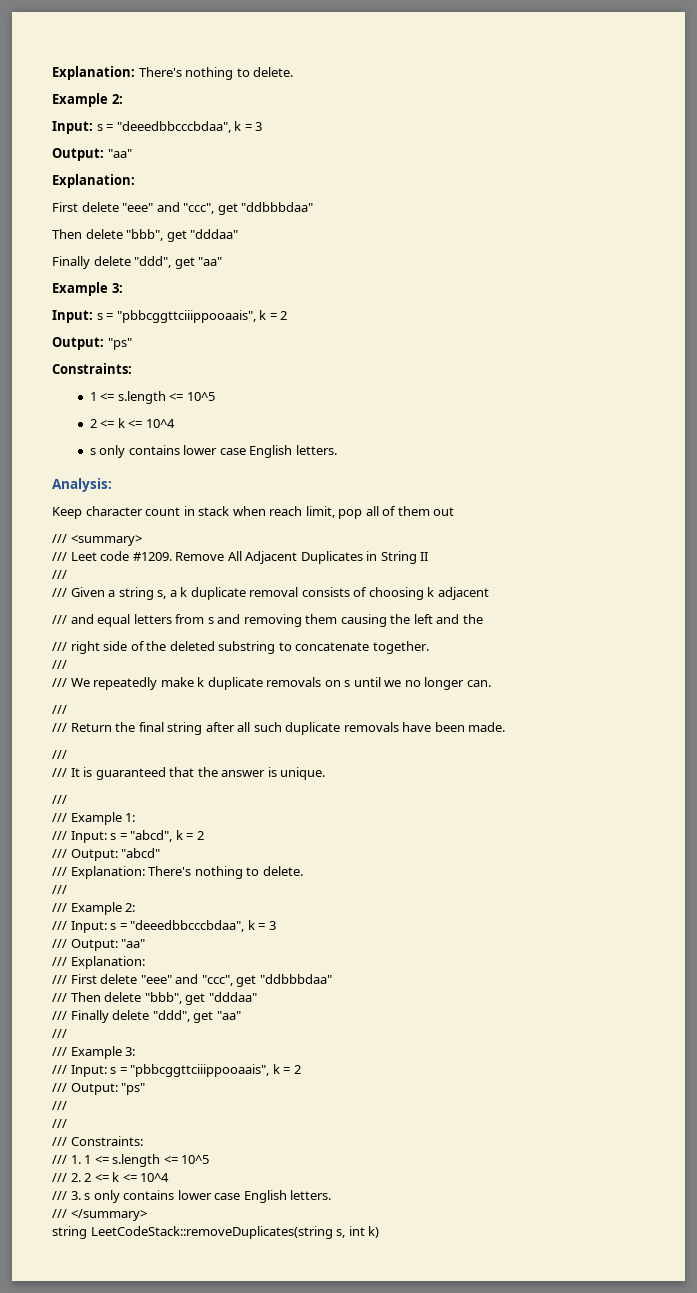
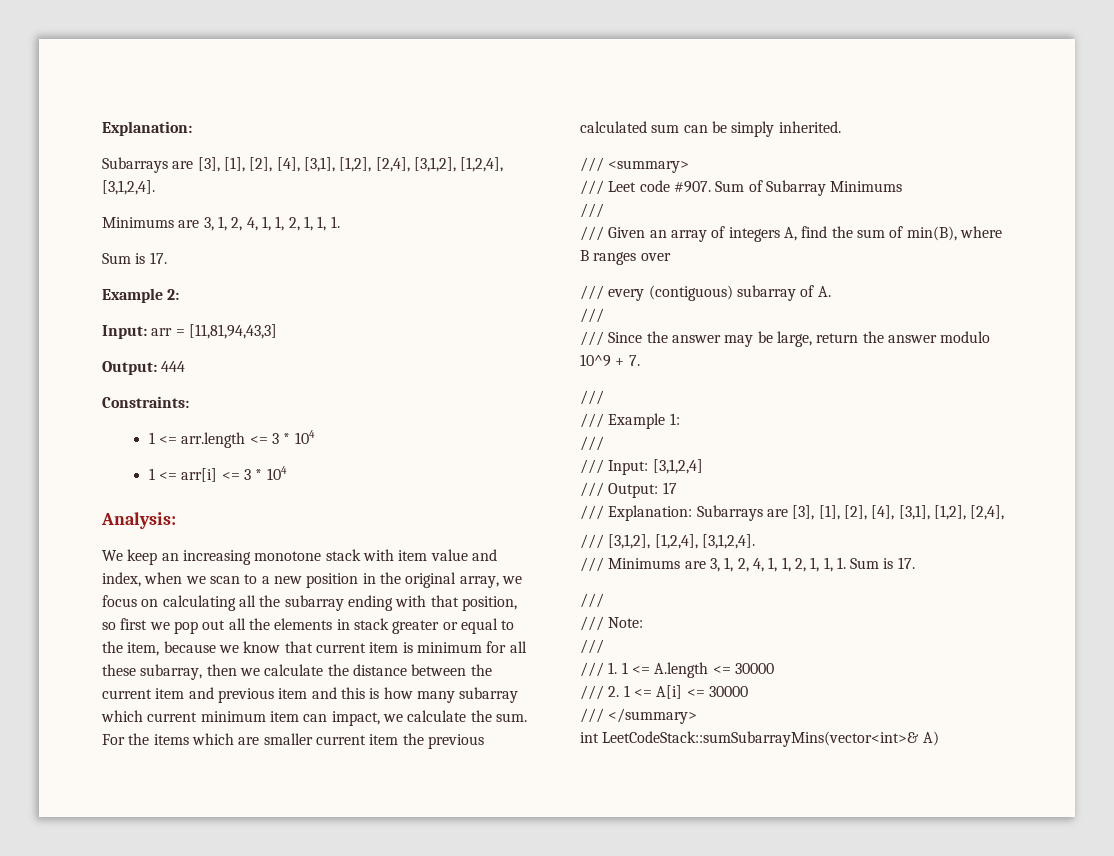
[52,66,294,80] [52,93,123,107] [52,121,263,134] [52,148,132,161] [52,174,135,188] [52,202,314,215] [52,229,239,242] [52,256,223,269] [52,282,123,296] [52,310,288,323] [52,337,132,350] [52,363,132,374] [89,391,215,404] [89,418,175,428] [89,445,337,458] [52,478,112,492] [52,506,455,519] Explanation: There's nothing to delete. // Example 2: // Input: s = "deeedbbcccbdaa", k = 3 // Output: "aa" // Explanation: // First delete "eee" and "ccc", get "ddbbbdaa" // Then delete "bbb", get "dddaa" // Finally delete "ddd", get "aa" // Example 3: // Input: s = "pbbcggttciiippooaais", k = 2 // Output: "ps" // Constraints: // 1 <= s.length <= 10^5 // 2 <= k <= 10^4 // s only contains lower case English letters. // Analysis: // Keep character count in stack when reach limit, pop all of them out -> [102,121,192,136] [102,157,504,173] [102,180,155,195] [102,216,340,231] [102,252,167,264] [102,288,180,303] [102,324,277,339] [102,361,186,375] [102,396,189,408] [148,430,315,448] [148,466,287,482] [101,512,176,529] [102,549,497,565] [102,572,522,588] [102,595,517,611] [102,618,515,634] [102,641,527,656] [102,664,492,680] [102,687,519,703] [101,710,527,726] [102,733,484,749] [580,121,841,137] Explanation: // Subarrays are [3], [1], [2], [4], [3,1], [1,2], [2,4], [3,1,2], [1,2,4], [3,1,2,4]. // Minimums are 3, 1, 2, 4, 1, 1, 2, 1, 1, 1. // Sum is 17. // Example 2: // Input: arr = [11,81,94,43,3] // Output: 444 // Constraints: // 1 <= arr.length <= 3 * 104 // 1 <= arr[i] <= 3 * 104 // Analysis: // We keep an increasing monotone stack with item value and index, when we scan to a new position in the original array, we focus on calculating all the subarray ending with that position, so first we pop out all the elements in stack greater or equal to the item, because we know that current item is minimum for all these subarray, then we calculate the distance between the current item and previous item and this is how many subarray which current minimum item can impact, we calculate the sum. For the items which are smaller current item the previous calculated sum can be simply inherited.
[132,551,429,564] [52,570,67,579] [52,587,489,600] [52,614,483,627] [52,641,429,654] [52,660,67,669] [52,677,491,690] [52,705,67,714] [52,722,506,735] [52,750,67,759] [52,767,326,780] #1209. Remove All Adjacent Duplicates in String II // /// // /// Given a string s, a k duplicate removal consists of choosing k adjacent // /// and equal letters from s and removing them causing the left and the // /// right side of the deleted substring to concatenate together. // /// // /// We repeatedly make k duplicate removals on s until we no longer can. // /// // /// Return the final string after all such duplicate removals have been made. // /// // /// It is guaranteed that the answer is unique. -> [673,180,903,196] [580,203,604,218] [580,226,1002,242] [580,250,671,265] [580,285,831,301] [580,308,604,323] [580,331,991,347] [580,354,640,367] #907. Sum of Subarray Minimums // /// // /// Given an array of integers A, find the sum of min(B), where B ranges over // /// every (contiguous) subarray of A. // /// // /// Since the answer may be large, return the answer modulo 10^9 + 7.
[70,830,204,843] [52,848,161,861] [52,866,303,879] [52,885,67,894] [52,902,136,915] [52,920,276,933] [52,939,146,951] [52,956,145,969] [52,974,332,987] [52,992,257,1005] [52,1010,241,1023] [52,1029,67,1038] [52,1046,136,1059] [52,1064,301,1077] [52,1083,146,1095] [52,1101,67,1110] [52,1119,67,1128] [52,1136,143,1146] Input: s = "abcd", k = 2 // /// Output: "abcd" // /// Explanation: There's nothing to delete. // /// // /// Example 2: // /// Input: s = "deeedbbcccbdaa", k = 3 // /// Output: "aa" // /// Explanation: // /// First delete "eee" and "ccc", get "ddbbbdaa" // /// Then delete "bbb", get "dddaa" // /// Finally delete "ddd", get "aa" // /// // /// Example 3: // /// Input: s = "pbbcggttciiippooaais", k = 2 // /// Output: "ps" // /// // /// // /// Constraints: -> [580,459,703,475] [580,482,677,498] [580,505,1005,521] [580,534,755,549] [580,557,915,572] [580,593,604,608] [580,616,644,631] [580,639,604,654] // /// Input: [3,1,2,4] // /// Output: 17 // /// Explanation: Subarrays are [3], [1], [2], [4], [3,1], [1,2], [2,4], // /// [3,1,2], [1,2,4], [3,1,2,4]. // /// Minimums are 3, 1, 2, 4, 1, 1, 2, 1, 1, 1. Sum is 17. // /// // /// Note: // ///
[112,1154,210,1167] s.length <= 10^5 -> [654,662,774,678] A.length <= 30000
[84,1172,170,1182] [52,1190,332,1203] [52,1209,147,1221] [52,1226,380,1239] 2 <= k <= 10^4 // /// 3. s only contains lower case English letters. // /// </summary> // string LeetCodeStack::removeDuplicates(string s, int k) -> [623,685,748,699] [580,708,698,724] [580,731,939,747] 1 <= A[i] <= 30000 // /// </summary> // int LeetCodeStack::sumSubarrayMins(vector<int>& A)

